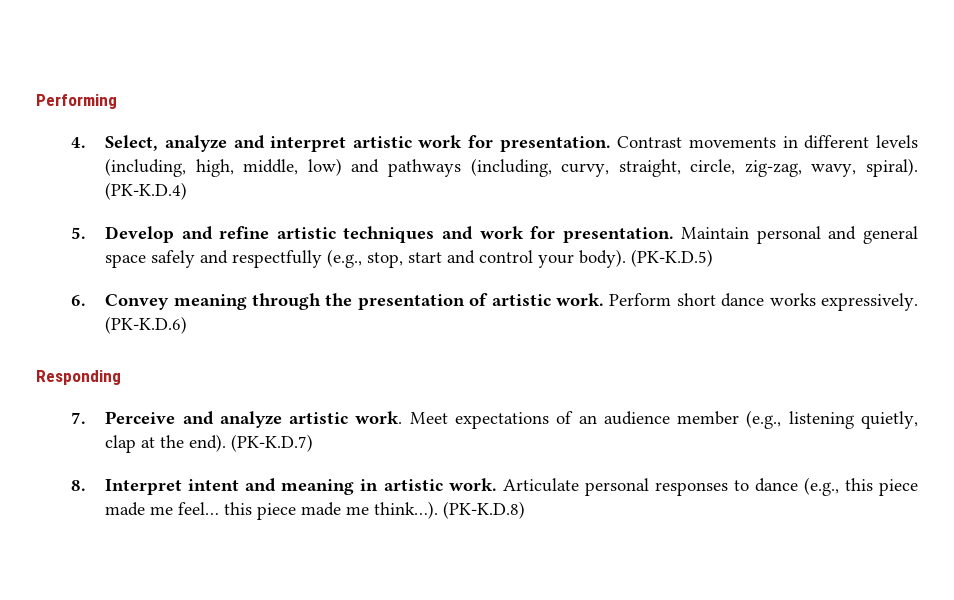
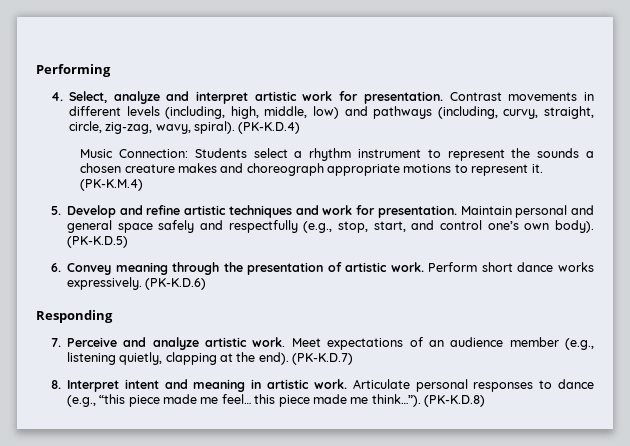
(188, 191) none -> [80,148,595,161] [80,163,543,176] [80,179,144,191] // Music Connection: Students select a rhythm instrument to represent the sounds a chosen creature makes and choreograph appropriate motions to represent it. (PK-K.M.4)
[408,252,443,263] start -> [373,221,406,232] start,
[538,254,575,268] your -> [487,221,550,230] one’s own
[105,435,137,453] clap -> [165,352,217,365] clapping
[844,478,873,491] this -> [99,394,126,404] “this
[374,501,439,519] think…). -> [371,394,421,407] think…”).

